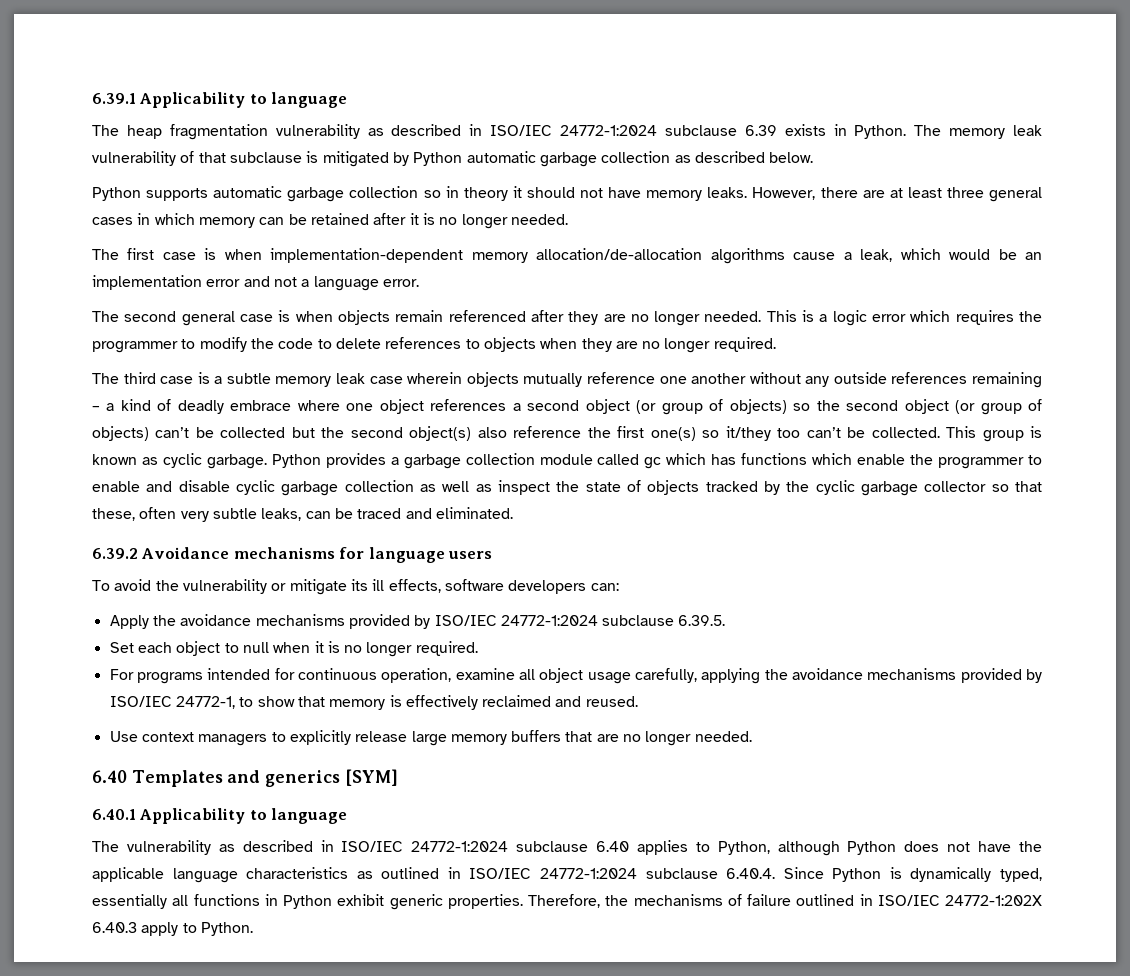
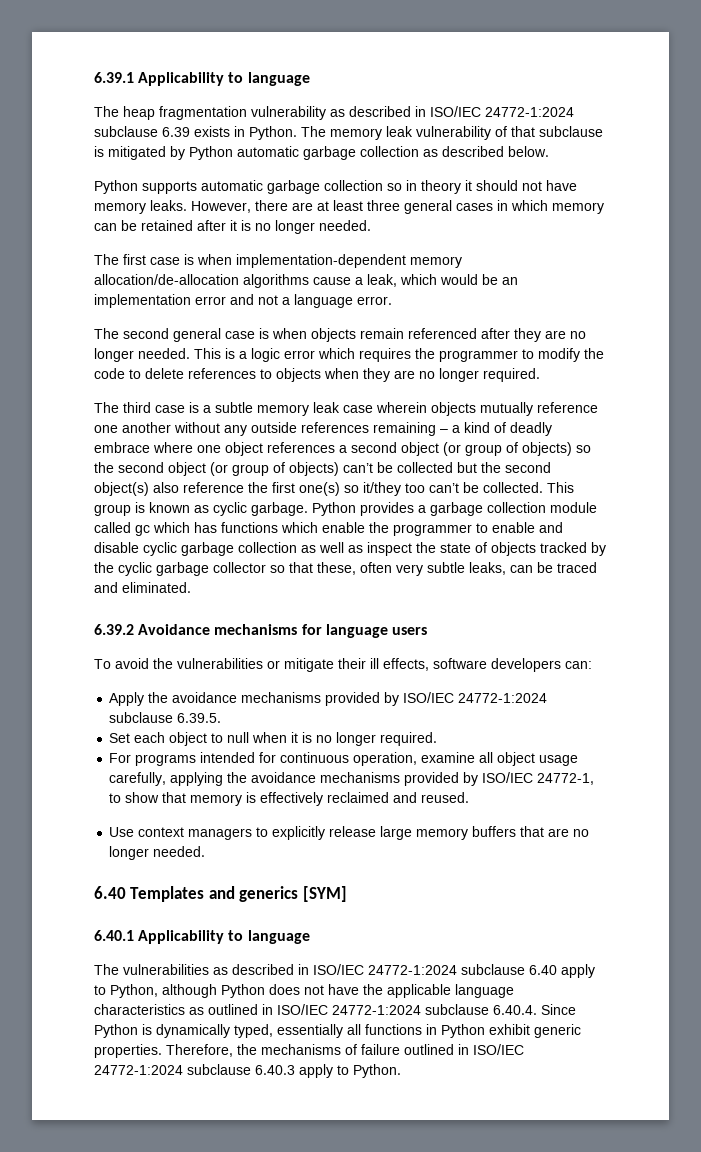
[182,579,267,594] vulnerability -> [177,658,263,669] vulnerabilities
[350,579,368,591] its -> [338,658,366,669] their
[126,840,211,855] vulnerability -> [123,964,209,975] vulnerabilities
[636,840,688,855] applies -> [561,964,595,978] apply
[945,895,1042,906] 24772-1:202X -> [94,1064,251,1075] 24772-1:2024 subclause

